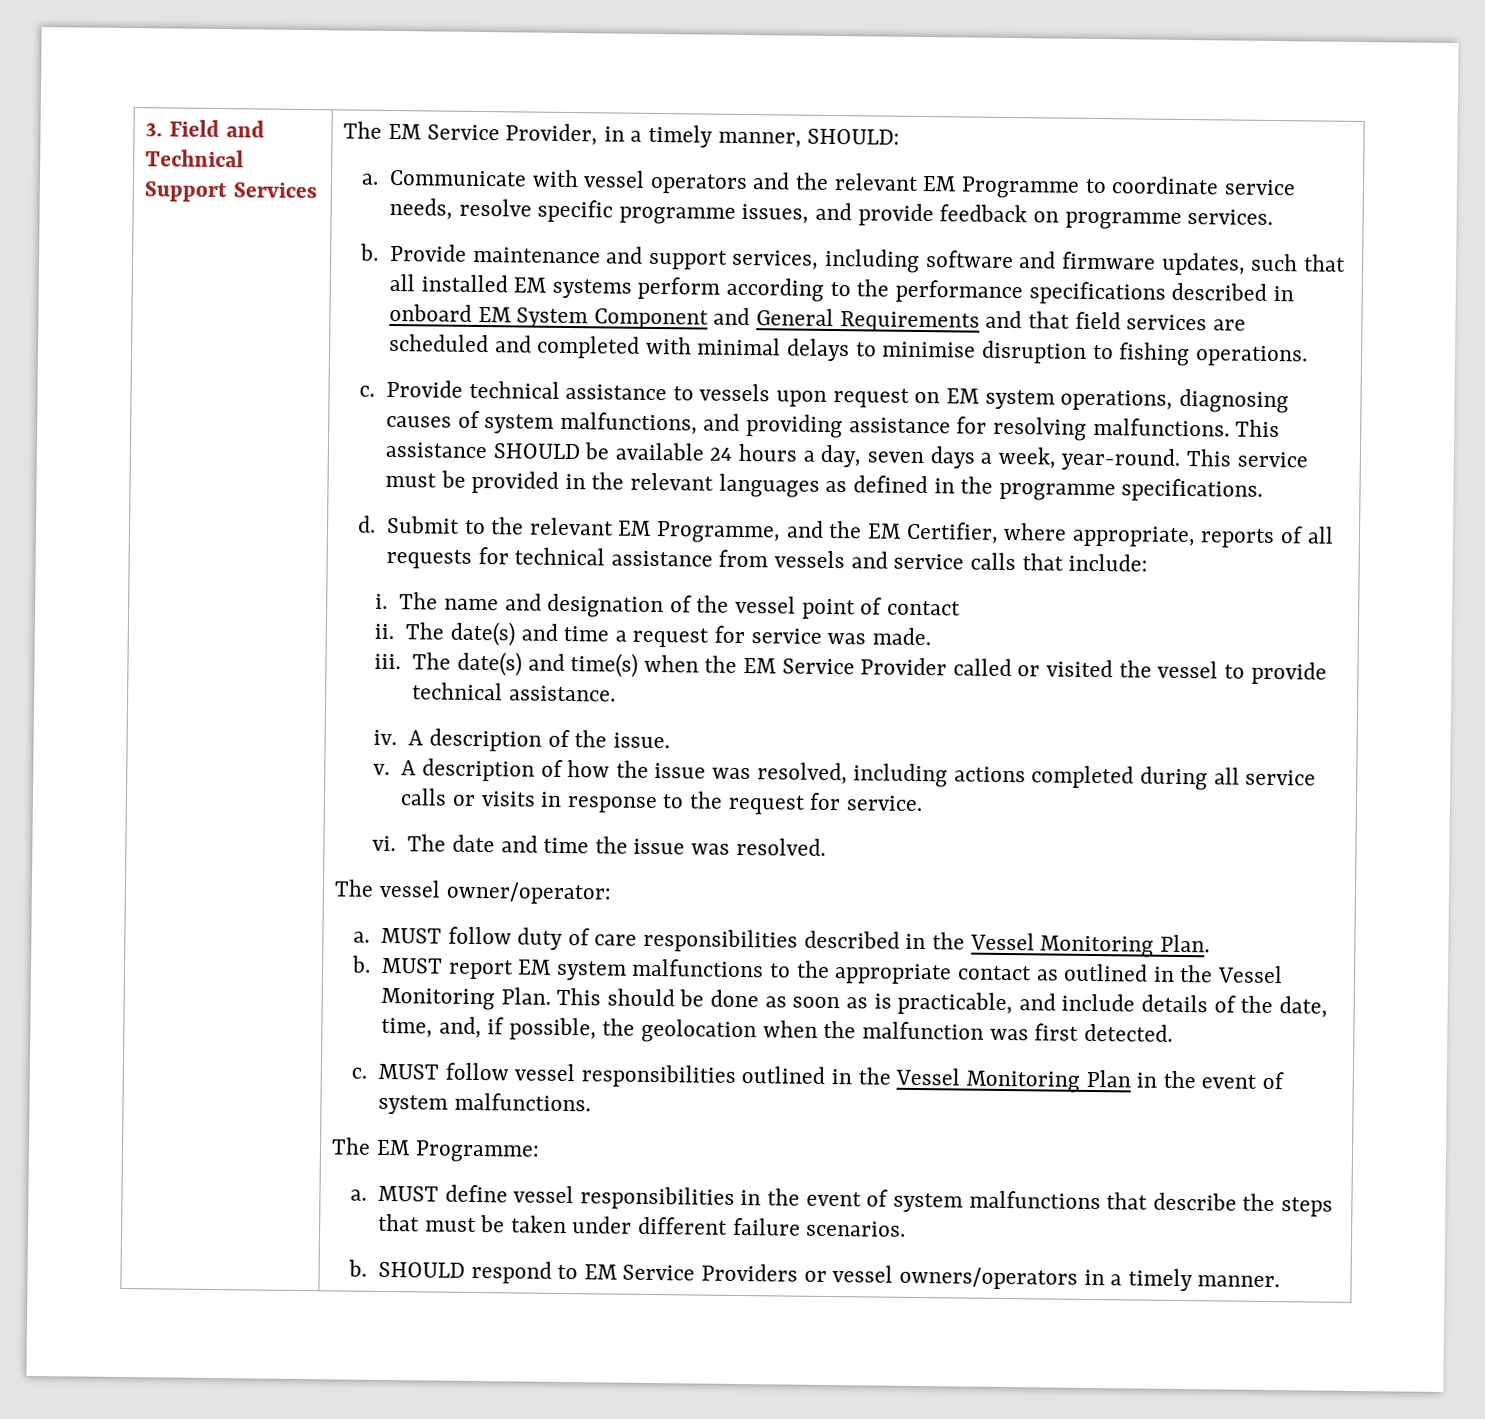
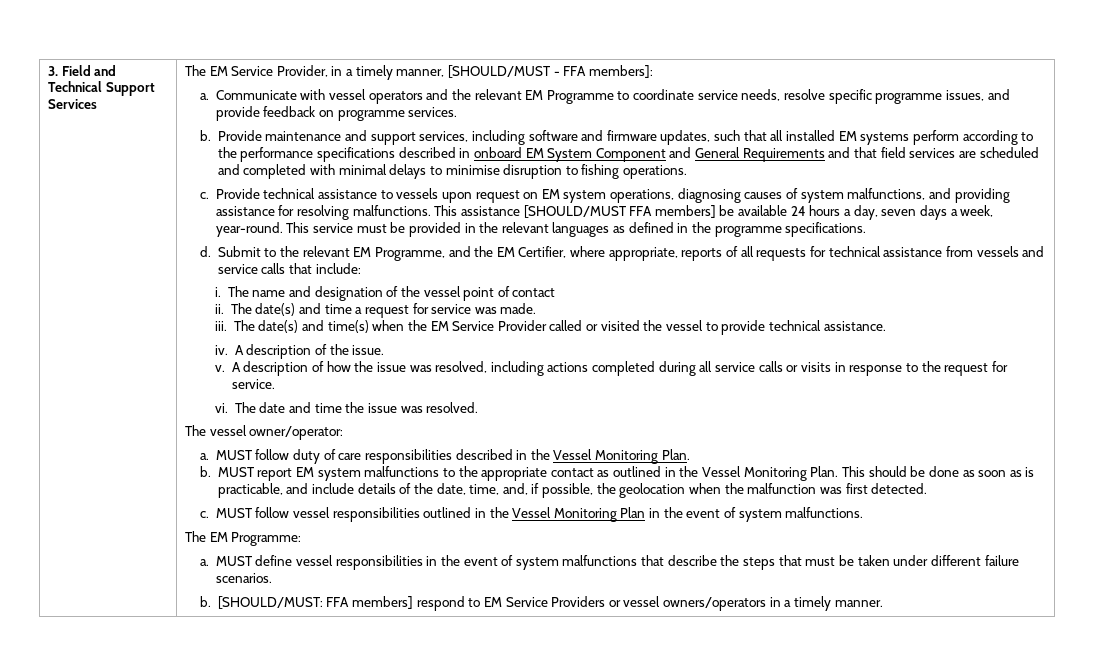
[807,128,901,145] SHOULD: -> [448,65,653,78] [SHOULD/MUST - FFA members]:
[492,443,580,460] SHOULD -> [523,205,716,218] [SHOULD/MUST FFA members]
[377,1261,465,1278] SHOULD -> [217,596,413,609] [SHOULD/MUST: FFA members]

